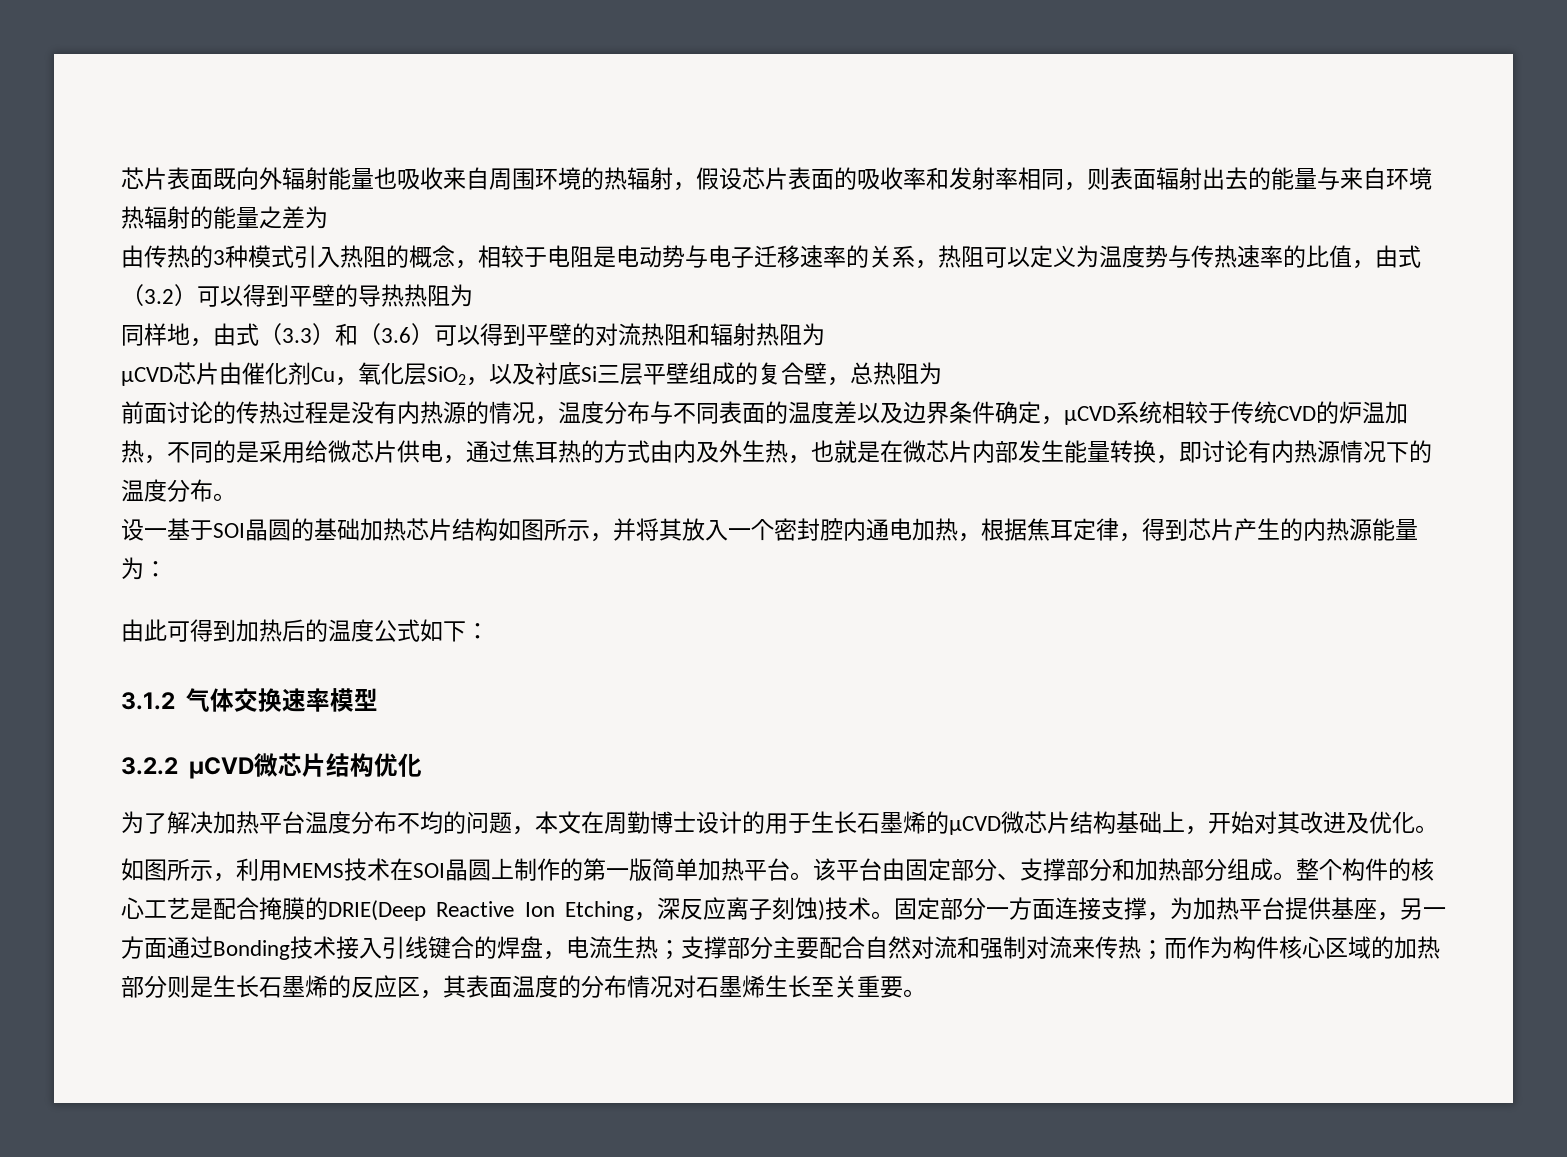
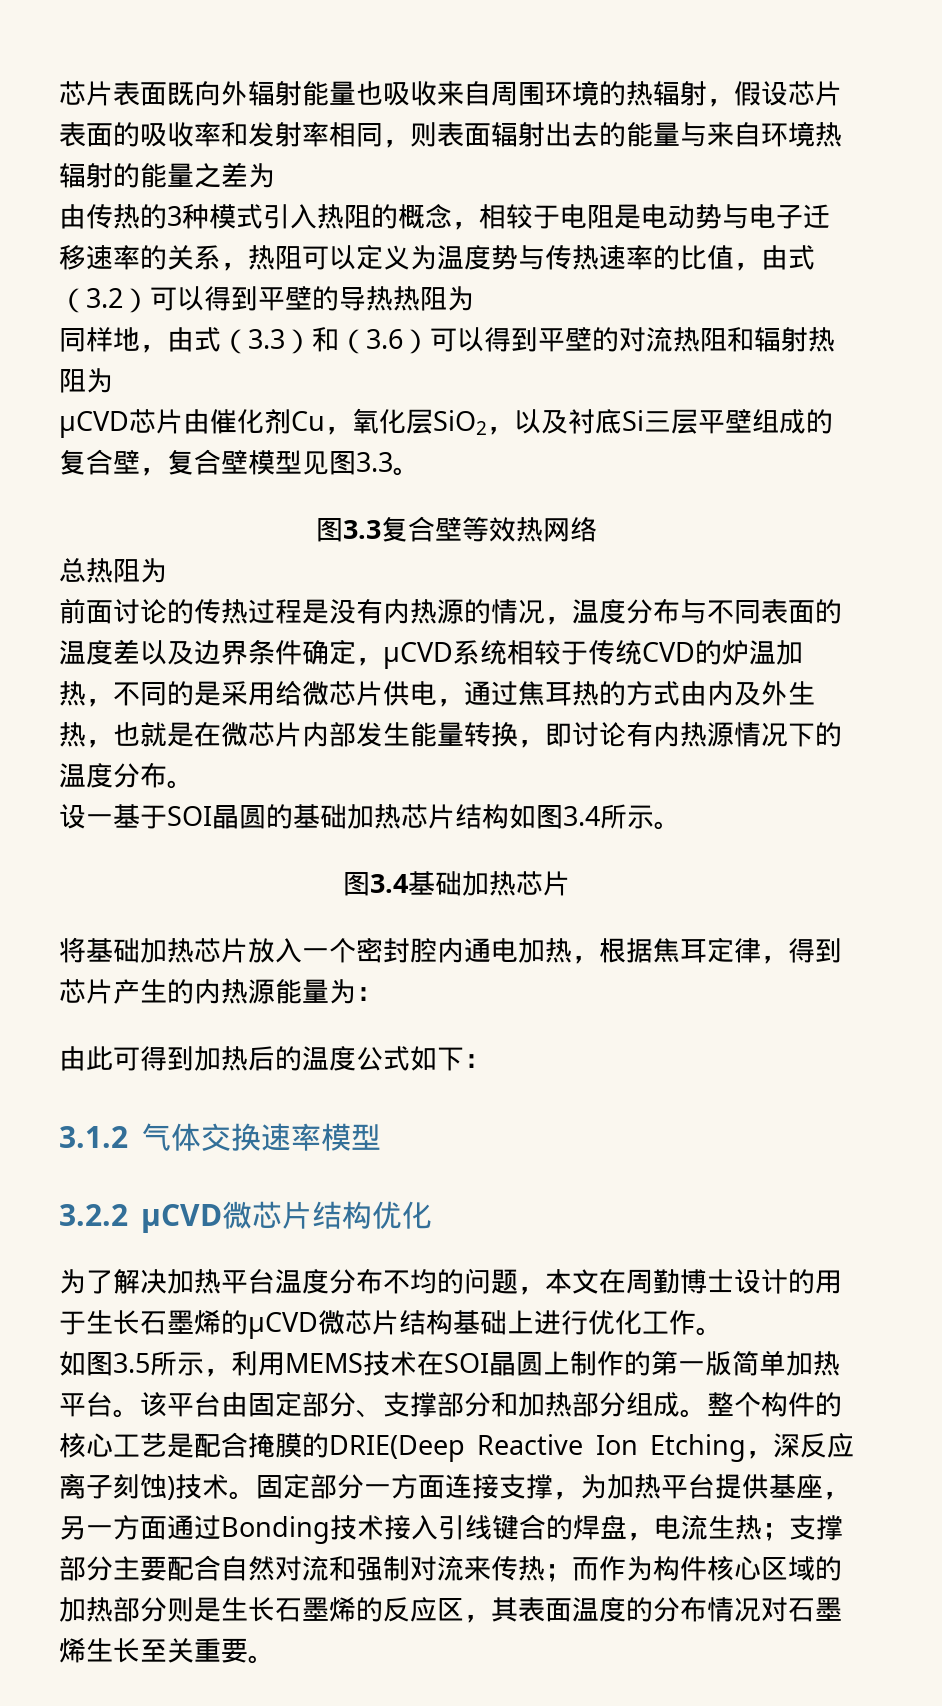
(850, 381) none -> [167,449,420,476] [316,516,597,542] 复合壁模型见图3.3。 // 图3.3复合壁等效热网络 //
[544,518,682,542] 所示，并将其 -> [563,804,681,830] [343,871,570,896] [59,937,248,963] 3.4所示。 // 图3.4基础加热芯片 // 将基础加热芯片
[1185,811,1415,835] ，开始对其改进及优化 -> [534,1310,696,1335] 进行优化工作
(167, 870) none -> [113,1353,150,1373] 3.5

